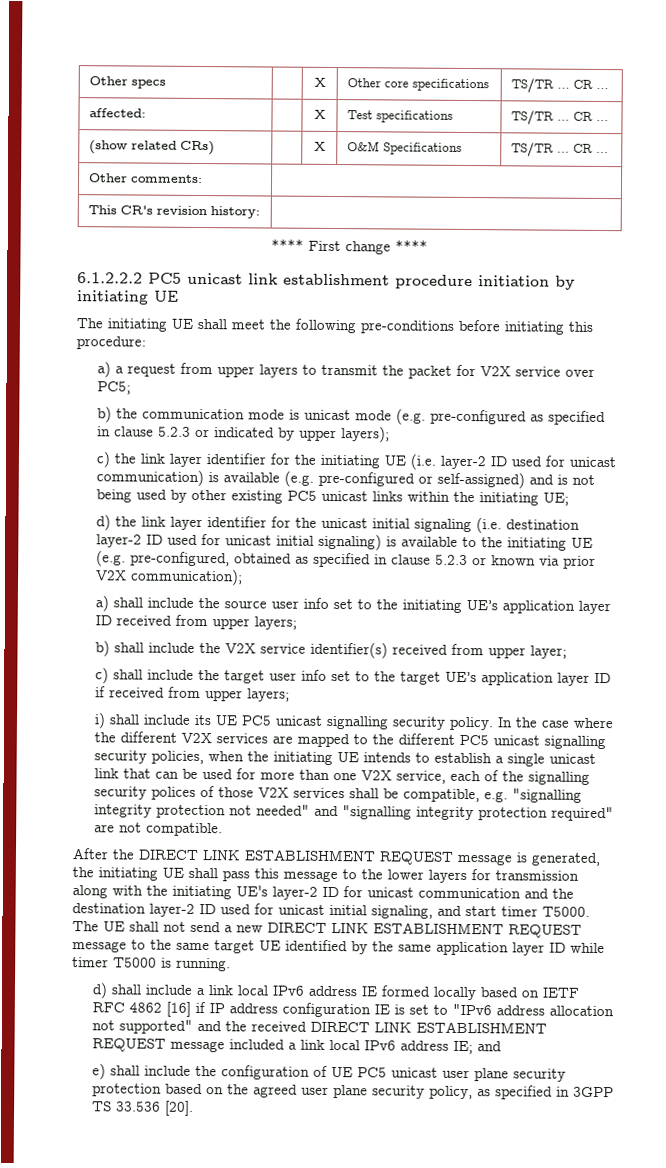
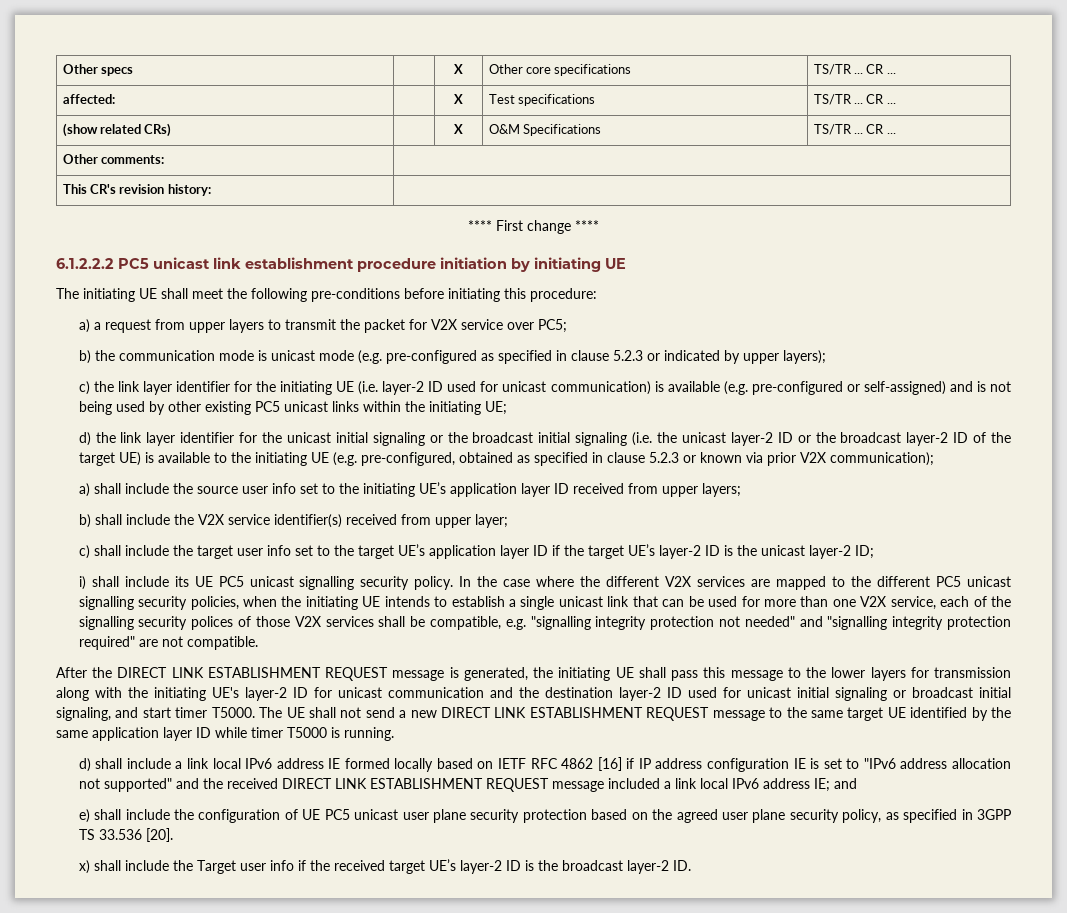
[476,517,581,534] [96,533,383,551] (i.e. destination layer-2 ID used for unicast initial signaling) -> [429,432,1012,446] [78,452,141,466] or the broadcast initial signaling (i.e. the unicast layer-2 ID or the broadcast layer-2 ID of the target UE)
[109,686,291,702] received from upper layers; -> [563,544,874,559] the target UE’s layer-2 ID is the unicast layer-2 ID;
(367, 910) none -> [835,687,1011,701] signaling or broadcast initial
(195, 1108) none -> [78,859,691,874] // x) shall include the Target user info if the received target UE’s layer-2 ID is the broadcast layer-2 ID.

